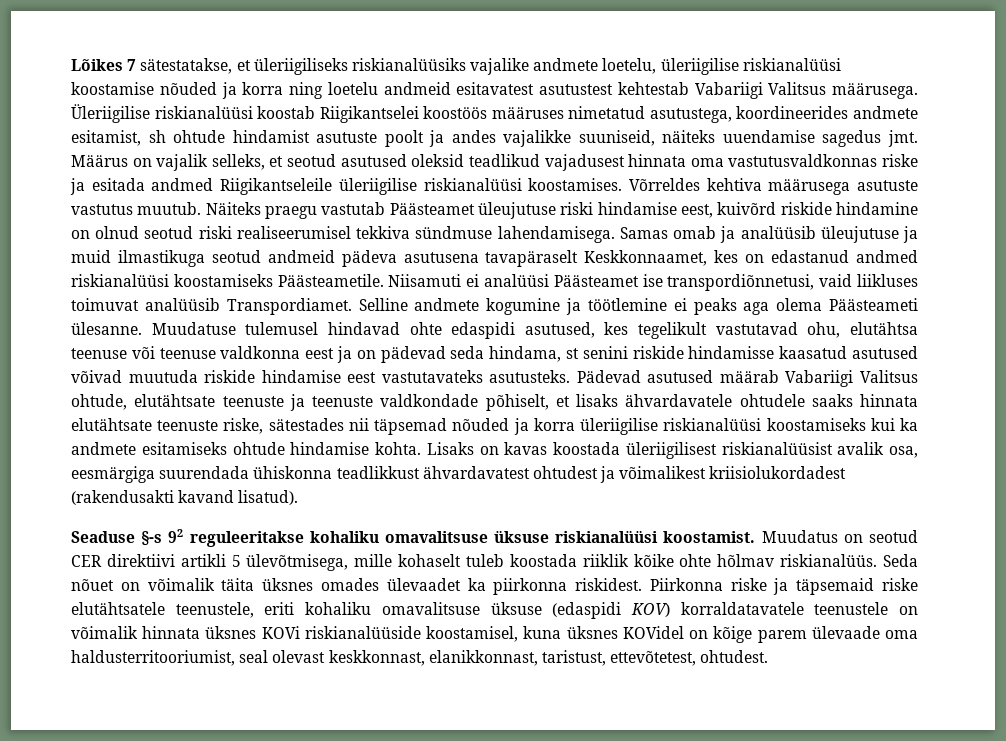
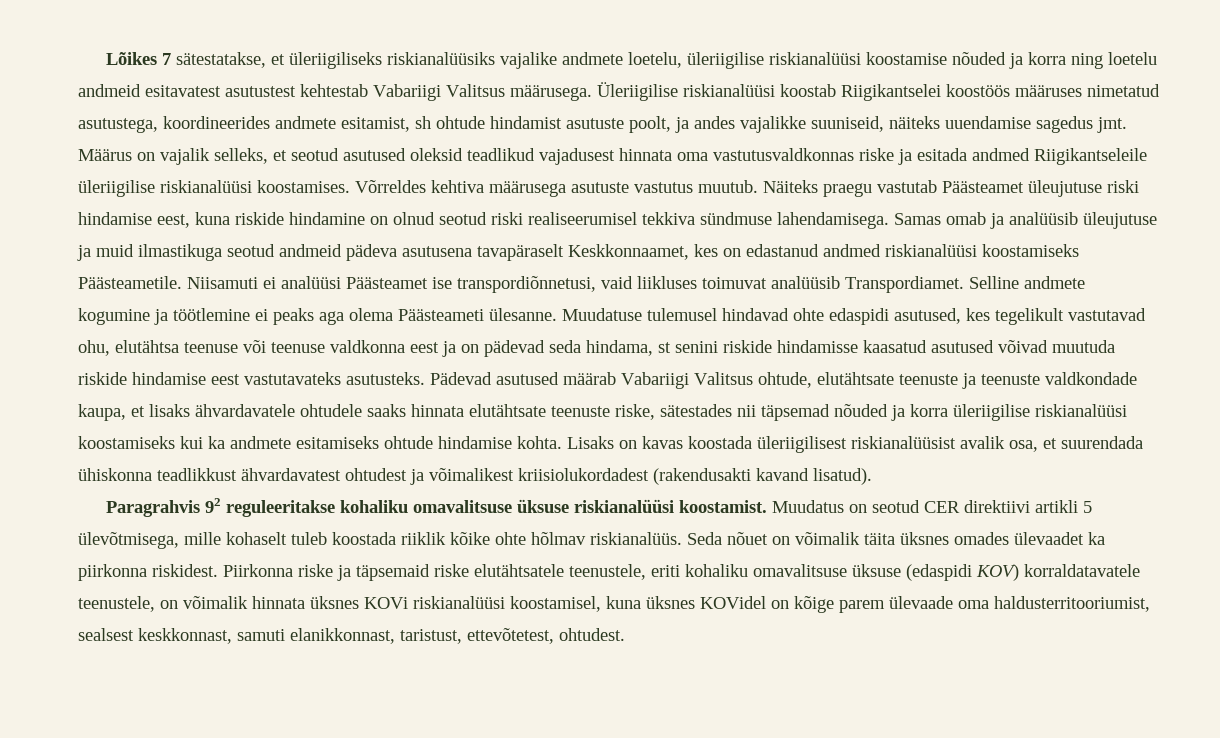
[384,130,424,147] poolt -> [629,116,671,133] poolt,
[717,202,777,215] kuivõrd -> [195,212,230,225] kuna
[485,394,549,411] põhiselt, -> [78,404,126,421] kaupa,
[71,466,155,483] eesmärgiga -> [1043,438,1057,449] et
[71,531,163,546] Seaduse §-s -> [105,500,200,517] Paragrahvis
[814,602,889,615] teenustele -> [78,596,155,612] teenustele,
[304,626,421,639] riskianalüüside -> [413,596,505,609] riskianalüüsi
[239,650,425,666] seal olevast keskkonnast, -> [78,628,285,644] sealsest keskkonnast, samuti

